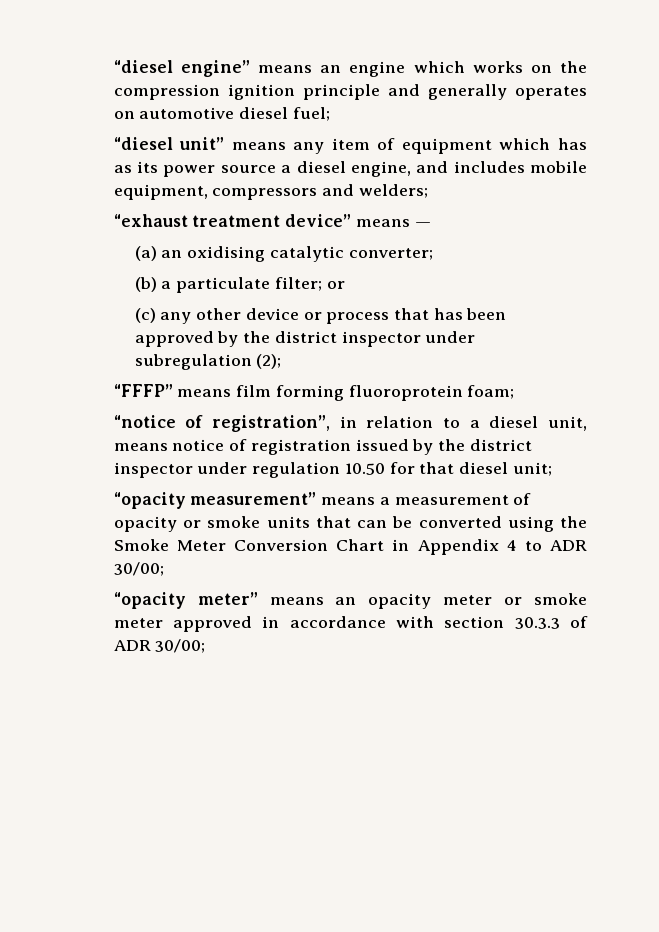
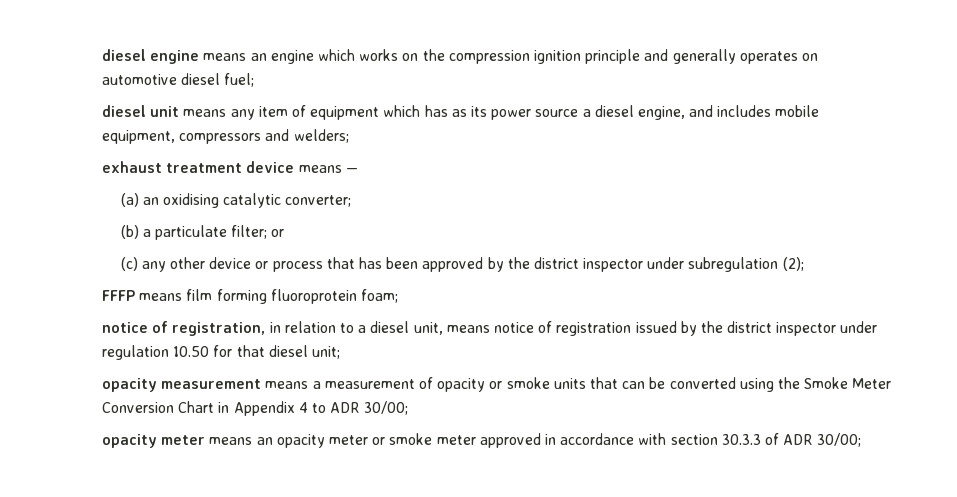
[113,60,250,77] “diesel engine” -> [102,49,200,64] diesel engine
[113,137,225,150] “diesel unit” -> [102,105,180,117] diesel unit
[113,214,352,227] “exhaust treatment device” -> [102,161,295,173] exhaust treatment device
[113,384,173,397] “FFFP” -> [102,290,136,301] FFFP
[113,415,331,432] “notice of registration”, -> [102,321,266,336] notice of registration,
[113,492,317,509] “opacity measurement” -> [102,378,262,392] opacity measurement
[113,592,258,609] “opacity meter” -> [102,434,206,448] opacity meter

